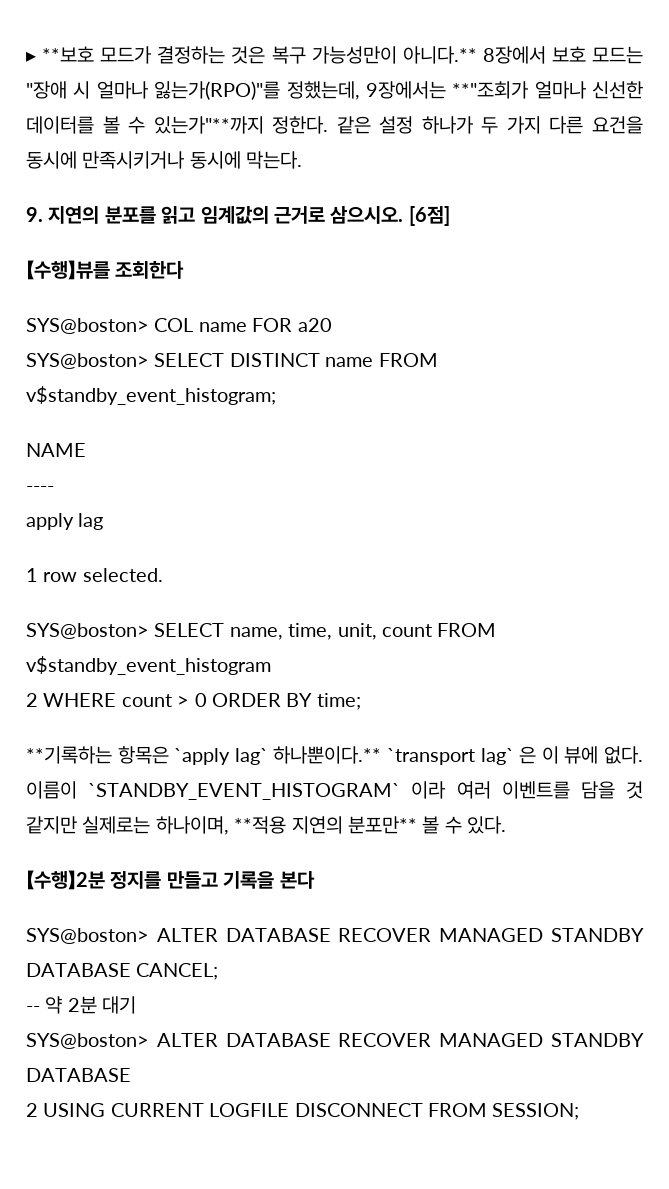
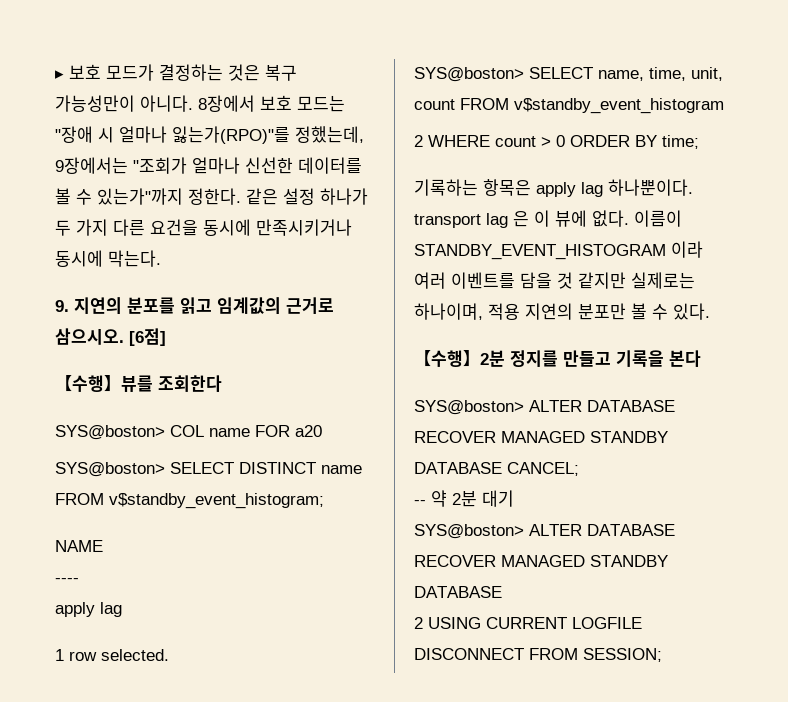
[42,46,95,62] **보호 -> [69,64,101,79] 보호
[402,46,477,64] 아니다.** -> [140,95,193,112] 아니다.
[452,81,529,99] **"조회가 -> [133,157,187,174] "조회가
[153,116,264,134] 있는가"**까지 -> [97,188,183,205] 있는가"까지
[26,746,514,765] **기록하는 항목은 `apply lag` 하나뿐이다.** `transport lag` -> [414,179,693,197] [414,213,508,228] 기록하는 항목은 apply lag 하나뿐이다. transport lag
[88,783,401,800] `STANDBY_EVENT_HISTOGRAM` -> [414,244,666,260] STANDBY_EVENT_HISTOGRAM
[234,816,417,834] **적용 지연의 분포만** -> [488,303,626,320] 적용 지연의 분포만

